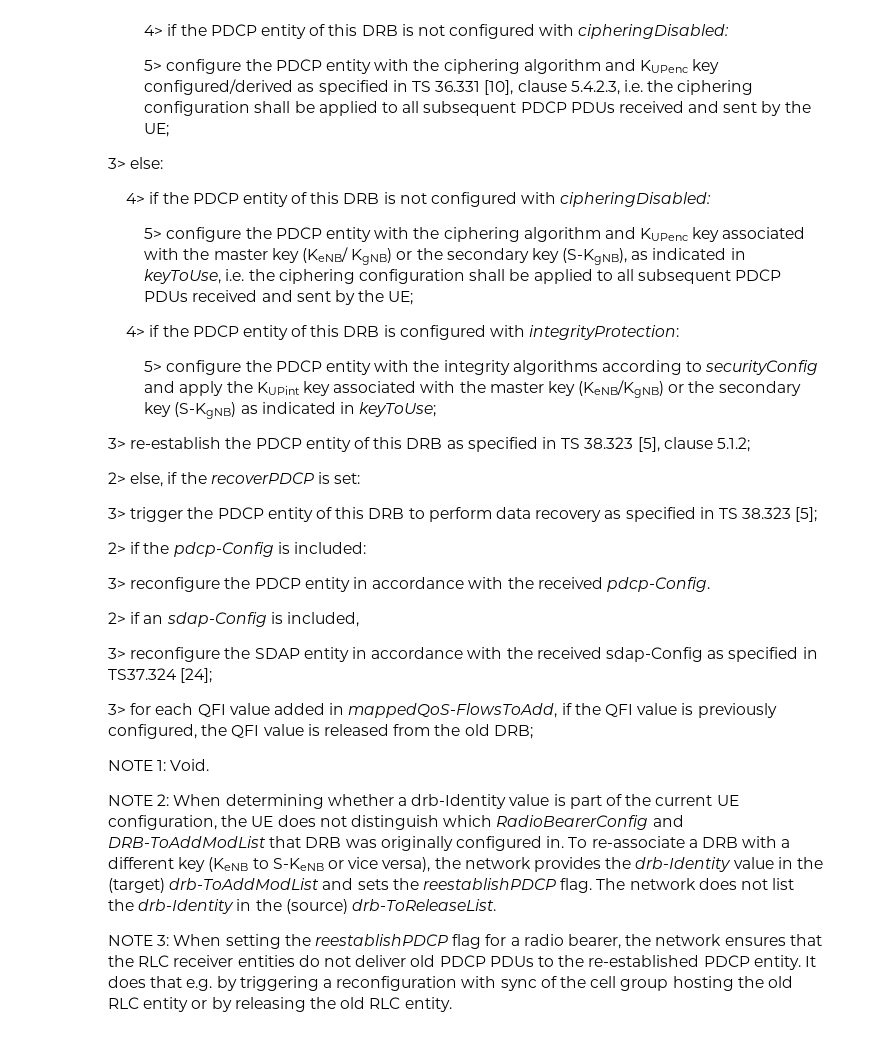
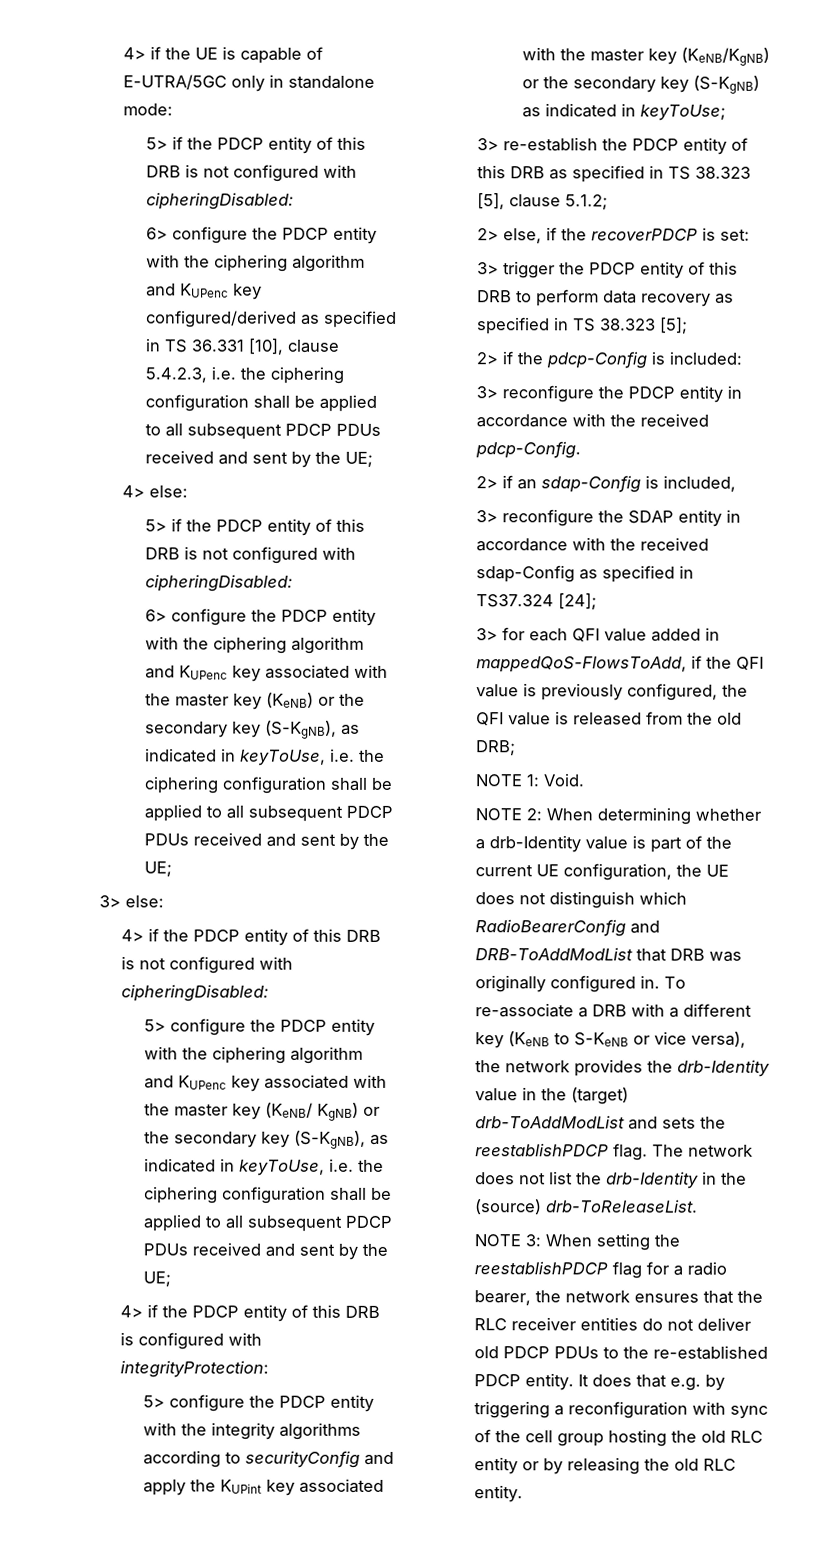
[144,24,207,36] 4> if the -> [123,46,324,64] [123,74,376,92] [123,103,174,116] [145,136,213,150] 4> if the UE is capable of E-UTRA/5GC only in standalone mode: // 5> if the
[144,60,163,71] 5> -> [145,227,168,240] 6>
(170, 130) none -> [122,485,189,498] [144,518,365,536] [144,546,356,564] [144,574,293,592] [144,608,376,626] [144,636,364,654] [144,664,388,682] [144,692,365,710] [144,720,360,739] [144,748,385,766] [143,776,393,794] [143,804,393,822] [143,832,389,850] [143,861,172,877] // 4> else: // 5> if the PDCP entity of this DRB is not configured with cipheringDisabled: // 6> configure the PDCP entity with the ciphering algorithm and KUPenc key associated with the master key (KeNB) or the secondary key (S-KgNB), as indicated in keyToUse, i.e. the ciphering configuration shall be applied to all subsequent PDCP PDUs received and sent by the UE;

